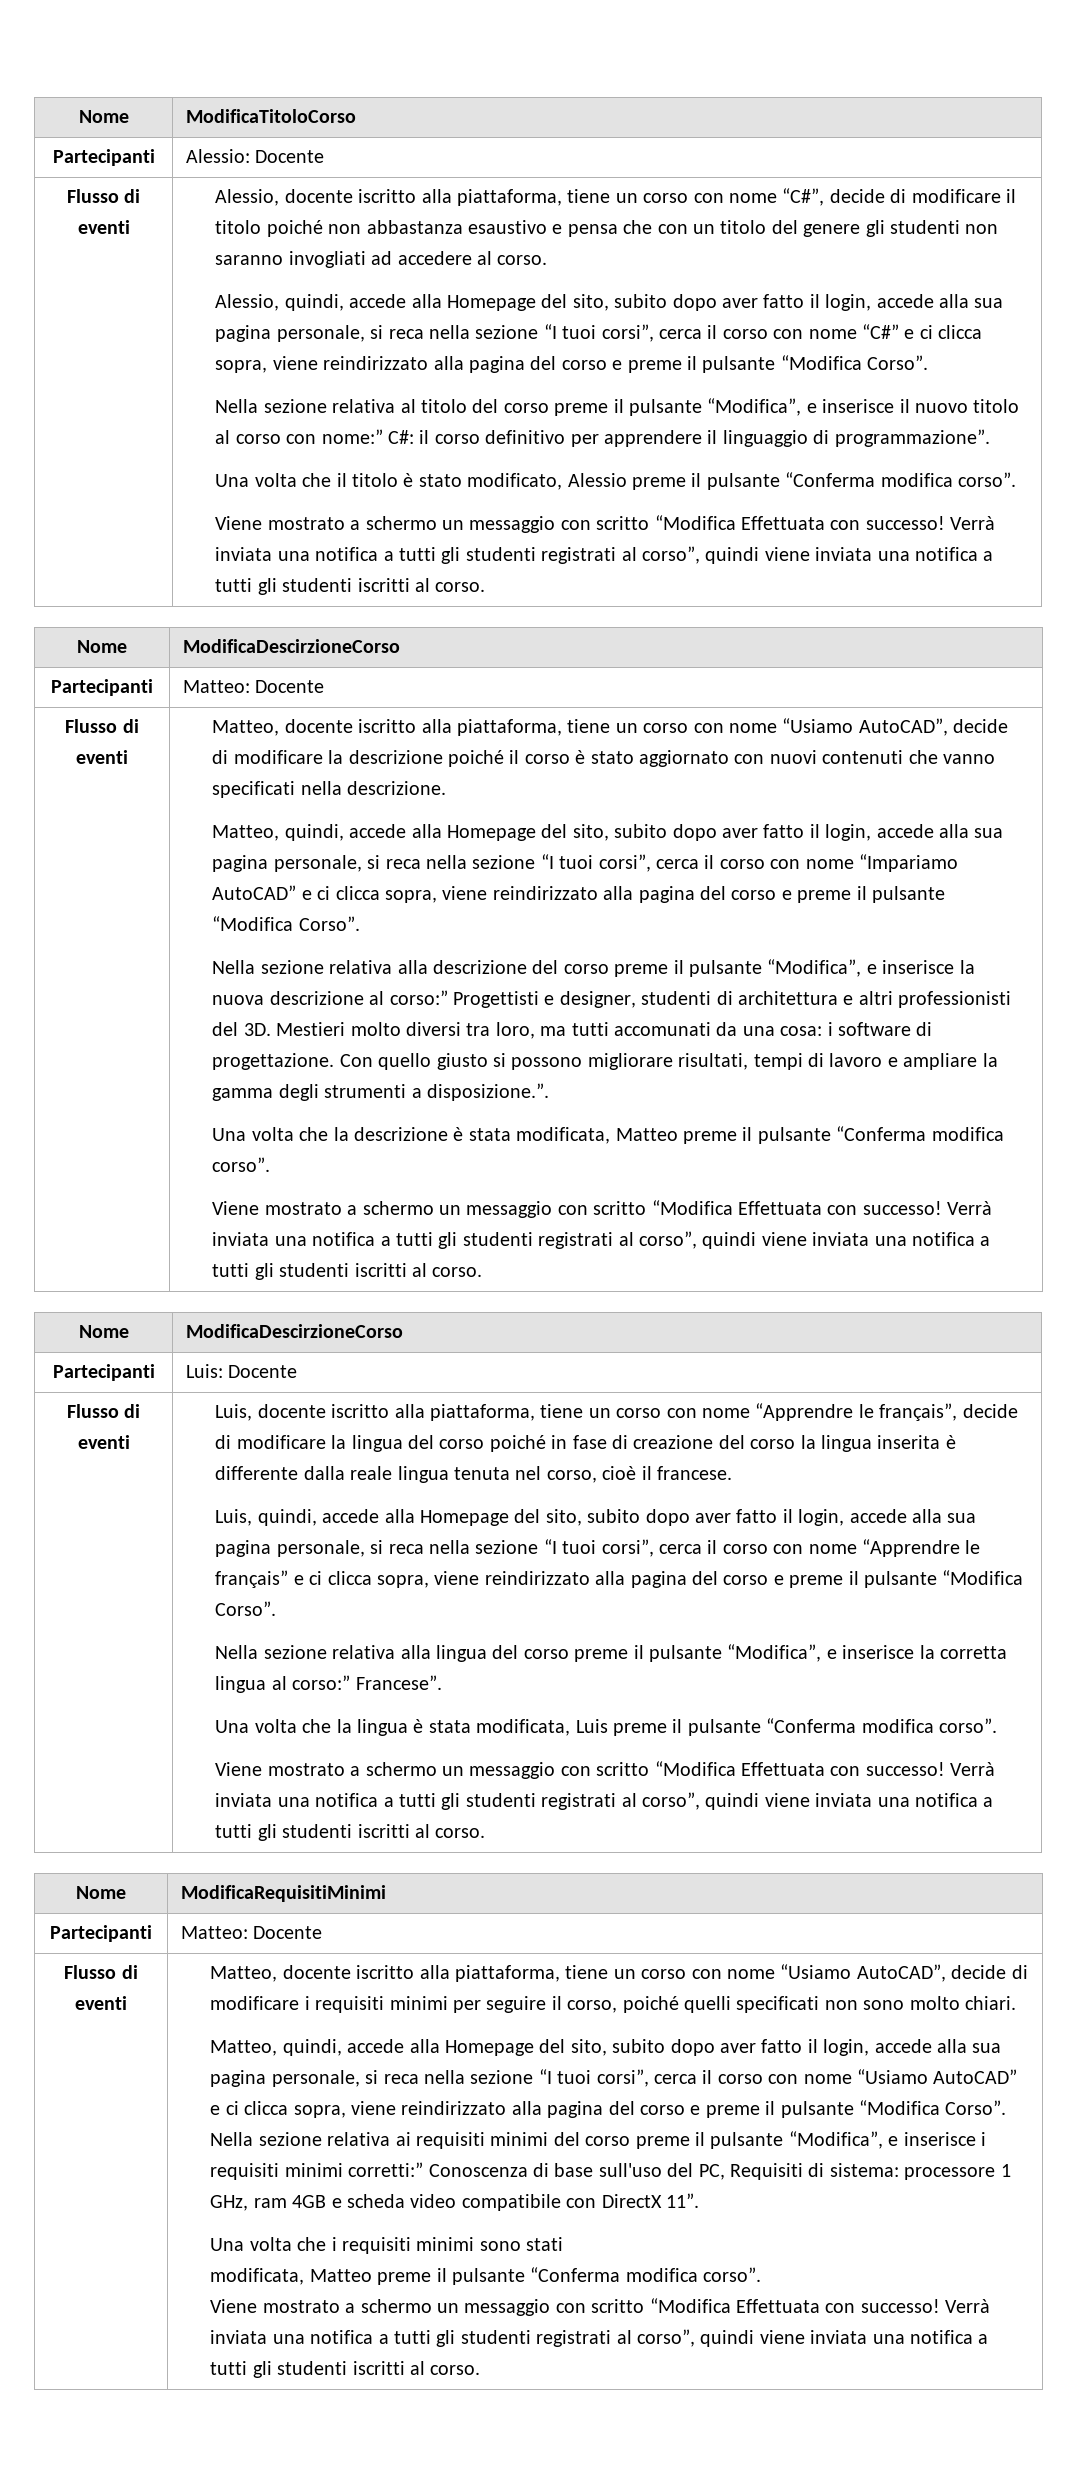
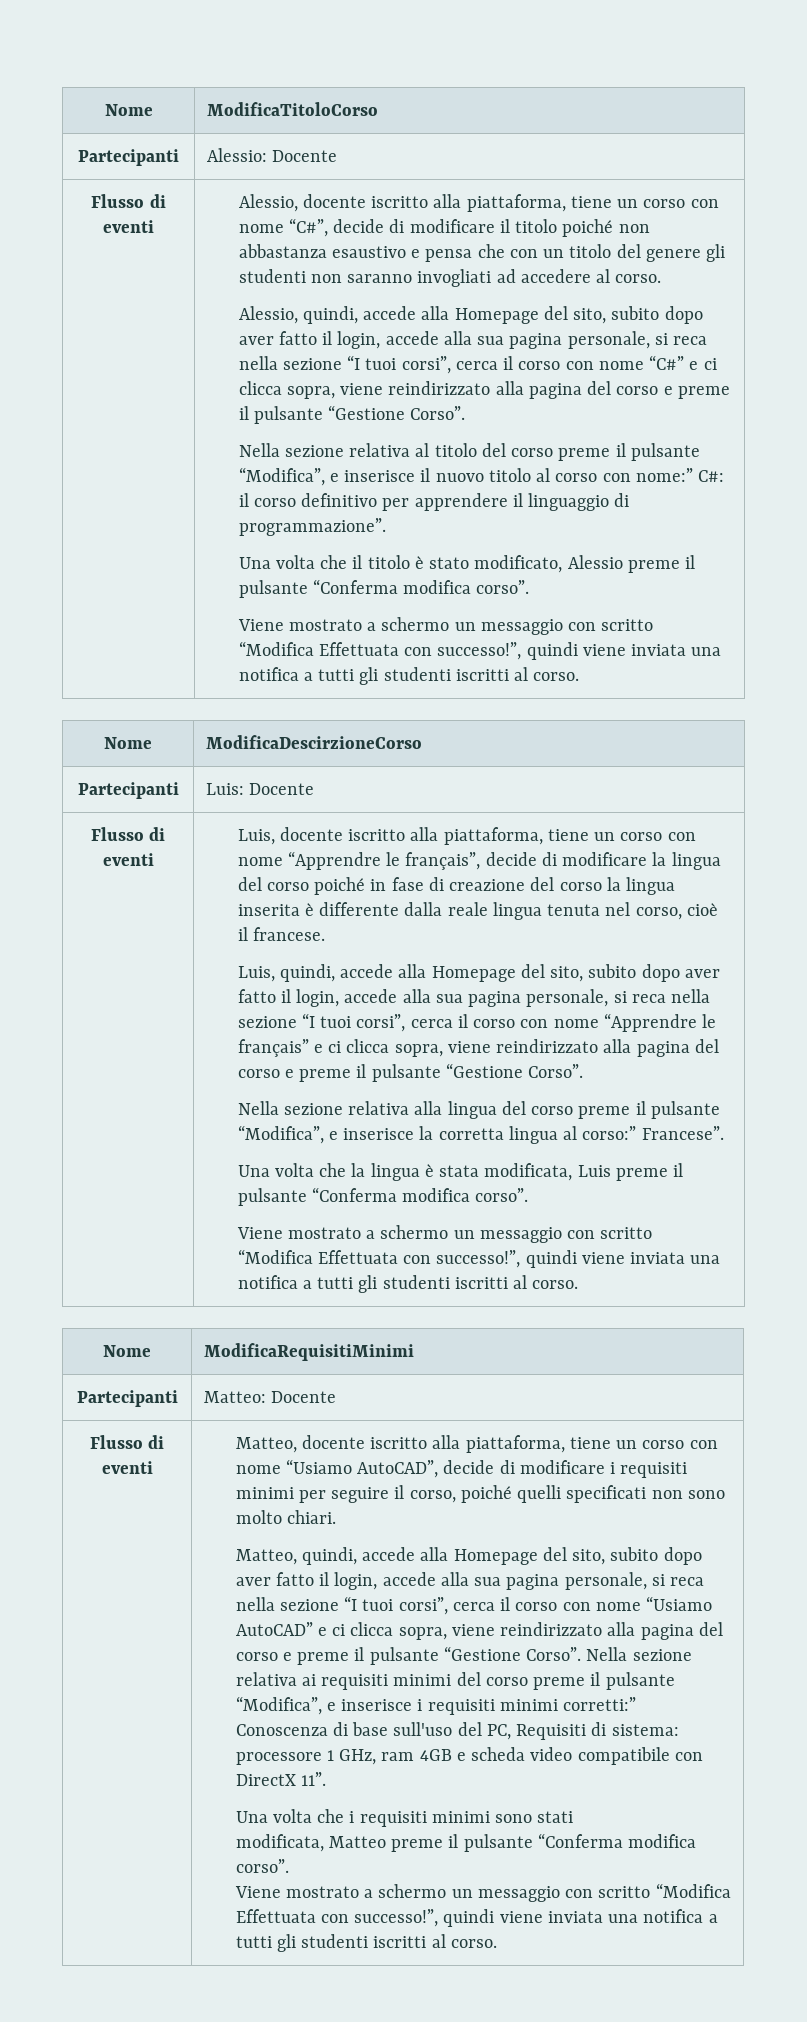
[780,355,862,370] “Modifica -> [328,405,406,420] “Gestione
[865,516,996,530] [215,546,994,564] [215,578,486,595] [77,640,127,653] [182,639,400,653] [51,679,153,696] [182,680,325,693] [65,719,139,733] [76,750,128,764] [212,718,1009,736] [212,750,996,767] [212,781,447,798] [212,824,1004,841] [212,854,959,872] [212,885,946,903] [212,916,360,931] [212,959,975,977] [212,990,1012,1008] [212,1022,933,1039] [212,1053,998,1070] [212,1083,550,1101] [212,1126,1004,1144] [212,1157,271,1172] [212,1200,993,1218] [212,1231,698,1249] successo! Verrà inviata una notifica a tutti gli studenti registrati al corso”, quindi viene inviata una notifica a tutti gli studenti iscritti al corso. // Nome | ModificaDescirzioneCorso // Partecipanti | Matteo: Docente // Flusso di eventi | Matteo, docente iscritto alla piattaforma, tiene un corso con nome “Usiamo AutoCAD”, decide di modificare la descrizione poiché il corso è stato aggiornato con nuovi contenuti che vanno specificati nella descrizione. // Matteo, quindi, accede alla Homepage del sito, subito dopo aver fatto il login, accede alla sua pagina personale, si reca nella sezione “I tuoi corsi”, cerca il corso con nome “Impariamo AutoCAD” e ci clicca sopra, viene reindirizzato alla pagina del corso e preme il pulsante “Modifica Corso”. // Nella sezione relativa alla descrizione del corso preme il pulsante “Modifica”, e inserisce la nuova descrizione al corso:” Progettisti e designer, studenti di architettura e altri professionisti del 3D. Mestieri molto diversi tra loro, ma tutti accomunati da una cosa: i software di progettazione. Con quello giusto si possono migliorare risultati, tempi di lavoro e ampliare la gamma degli strumenti a disposizione.”. // Una volta che la descrizione è stata modificata, Matteo preme il pulsante “Conferma modifica corso”. // Viene mostrato a schermo un messaggio con scritto “Modifica Effettuata con successo! Verrà inviata una notifica a tutti gli studenti registrati al corso”, -> [437,642,522,660] successo!”,
[942,1570,1024,1585] “Modifica -> [445,1063,523,1078] “Gestione
[865,1762,996,1776] [215,1792,701,1810] successo! Verrà inviata una notifica a tutti gli studenti registrati al corso”, -> [436,1250,521,1268] successo!”,
[859,2100,941,2115] “Modifica -> [443,1646,521,1661] “Gestione
[860,2299,991,2313] [210,2329,696,2347] successo! Verrà inviata una notifica a tutti gli studenti registrati al corso”, -> [354,1909,439,1927] successo!”,

